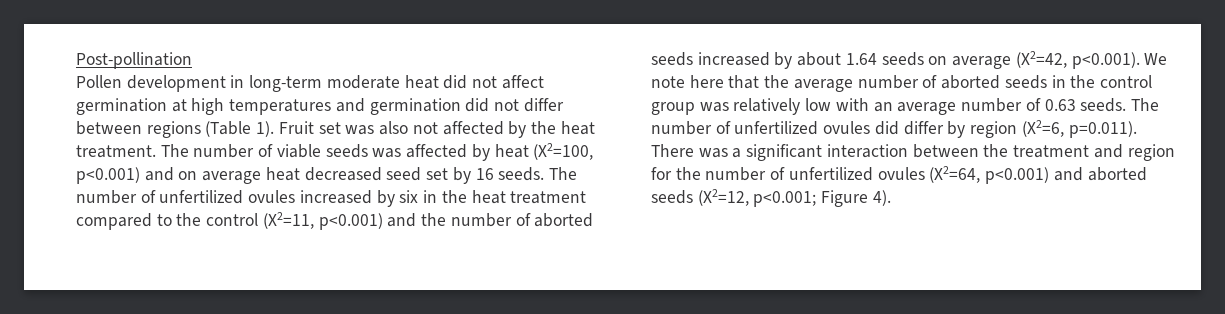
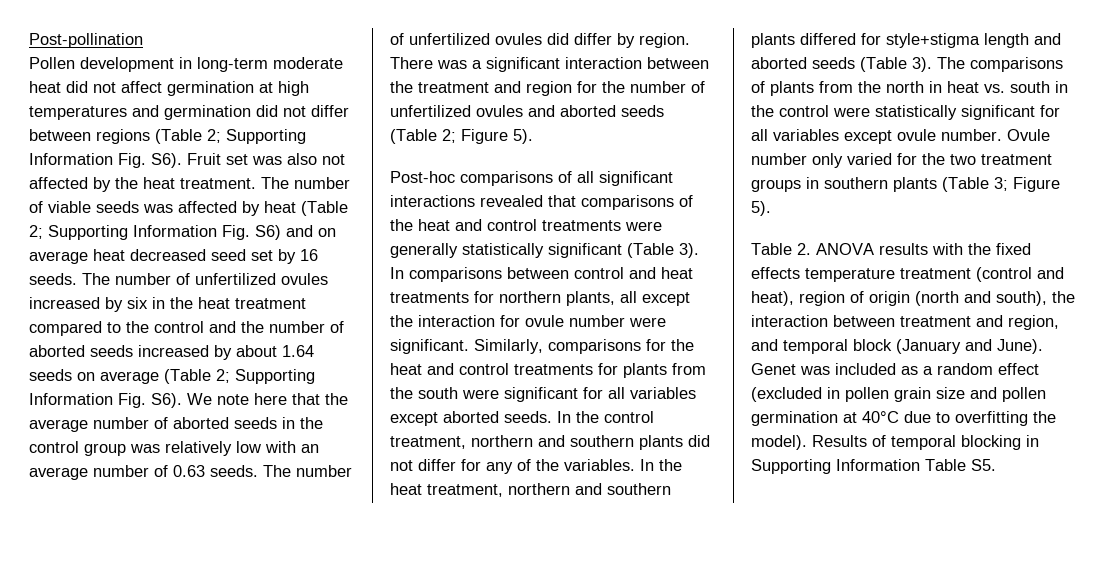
[256,121,275,137] 1). -> [207,129,306,144] [29,153,182,168] 2; Supporting Information Fig. S6).
[533,143,594,160] [76,167,140,184] (Χ2=100, p<0.001) -> [301,201,348,216] [29,225,281,240] (Table 2; Supporting Information Fig. S6)
[262,212,383,230] (Χ2=11, p<0.001) -> (204, 327) none
[1015,51,1140,69] (Χ2=42, p<0.001). -> [164,369,315,384] [29,393,182,408] (Table 2; Supporting Information Fig. S6).
[970,120,1137,138] region (Χ2=6, p=0.011). -> [639,33,690,48] region.
[929,166,1147,184] [651,189,891,207] (Χ2=64, p<0.001) and aborted seeds (Χ2=12, p<0.001; Figure 4). -> [528,105,664,117] [390,129,533,144] [390,171,673,186] [390,195,693,210] [390,219,662,231] [390,243,699,258] [390,267,693,282] [390,291,690,306] [390,315,666,327] [390,339,694,354] [390,363,706,378] [390,387,696,402] [390,411,654,426] [390,435,710,450] [390,459,682,474] [390,483,671,497] [751,33,1061,48] [751,57,1063,72] [751,81,1068,96] [751,105,1060,120] [751,129,1050,144] [751,153,1052,168] [751,177,1060,192] [751,201,771,216] [751,243,1031,255] [751,267,1064,282] [751,291,1075,306] [751,315,1059,330] [751,339,1043,354] [751,363,1039,375] [751,387,1046,402] [751,411,1056,426] [751,435,1039,450] [751,459,996,474] and aborted seeds (Table 2; Figure 5). // Post-hoc comparisons of all significant interactions revealed that comparisons of the heat and control treatments were generally statistically significant (Table 3). In comparisons between control and heat treatments for northern plants, all except the interaction for ovule number were significant. Similarly, comparisons for the heat and control treatments for plants from the south were significant for all variables except aborted seeds. In the control treatment, northern and southern plants did not differ for any of the variables. In the heat treatment, northern and southern plants differed for style+stigma length and aborted seeds (Table 3). The comparisons of plants from the north in heat vs. south in the control were statistically significant for all variables except ovule number. Ovule number only varied for the two treatment groups in southern plants (Table 3; Figure 5). // Table 2. ANOVA results with the fixed effects temperature treatment (control and heat), region of origin (north and south), the interaction between treatment and region, and temporal block (January and June). Genet was included as a random effect (excluded in pollen grain size and pollen germination at 40°C due to overfitting the model). Results of temporal blocking in Supporting Information Table S5.

